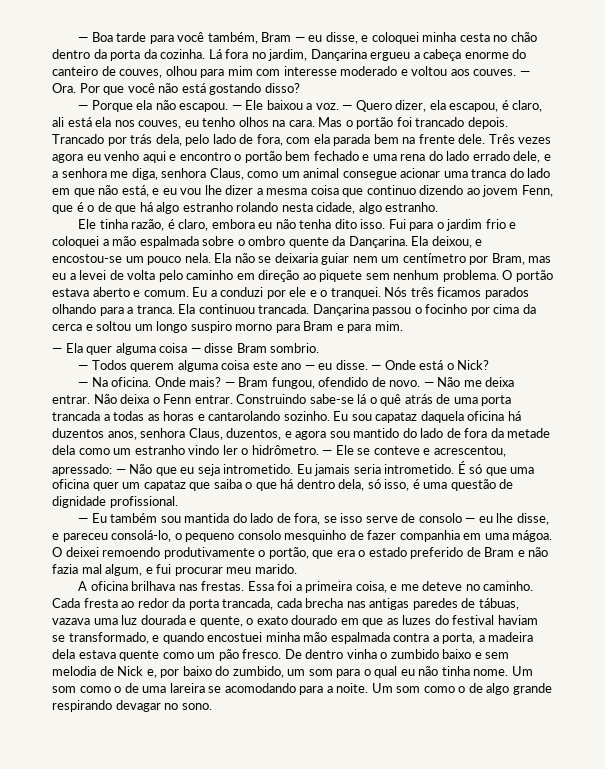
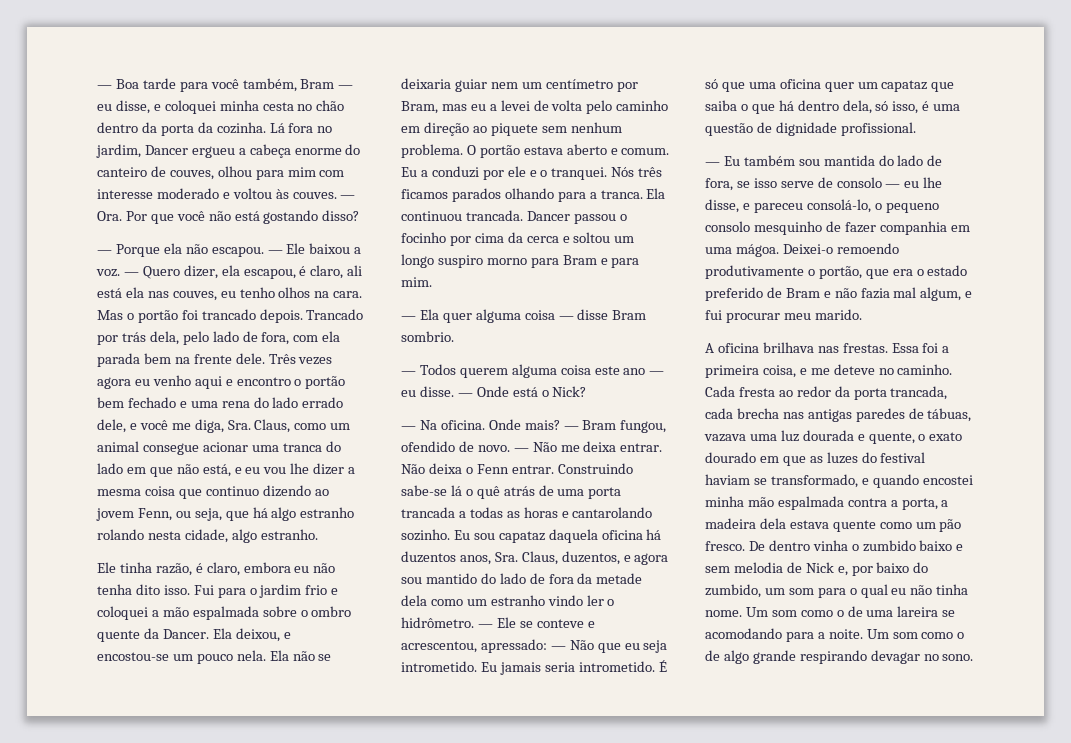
[310,49,367,61] Dançarina -> [144,145,188,155] Dancer
[450,69,470,76] aos -> [275,189,289,199] às
[114,120,135,127] nos -> [147,291,169,298] nas
[52,168,107,178] a senhora -> [139,420,168,430] você
[161,168,207,178] senhora -> [227,420,251,430] Sra.
[52,202,112,214] que é o de -> [175,508,222,521] ou seja,
[348,236,408,248] Dançarina. -> [162,629,209,639] Dancer.
[312,304,369,316] Dançarina -> [526,211,570,221] Dancer
[140,428,186,438] senhora -> [494,552,518,562] Sra.
[52,547,99,557] O deixei -> [782,244,833,254] Deixei-o
[207,632,263,642] encostuei -> [922,475,973,485] encostei

